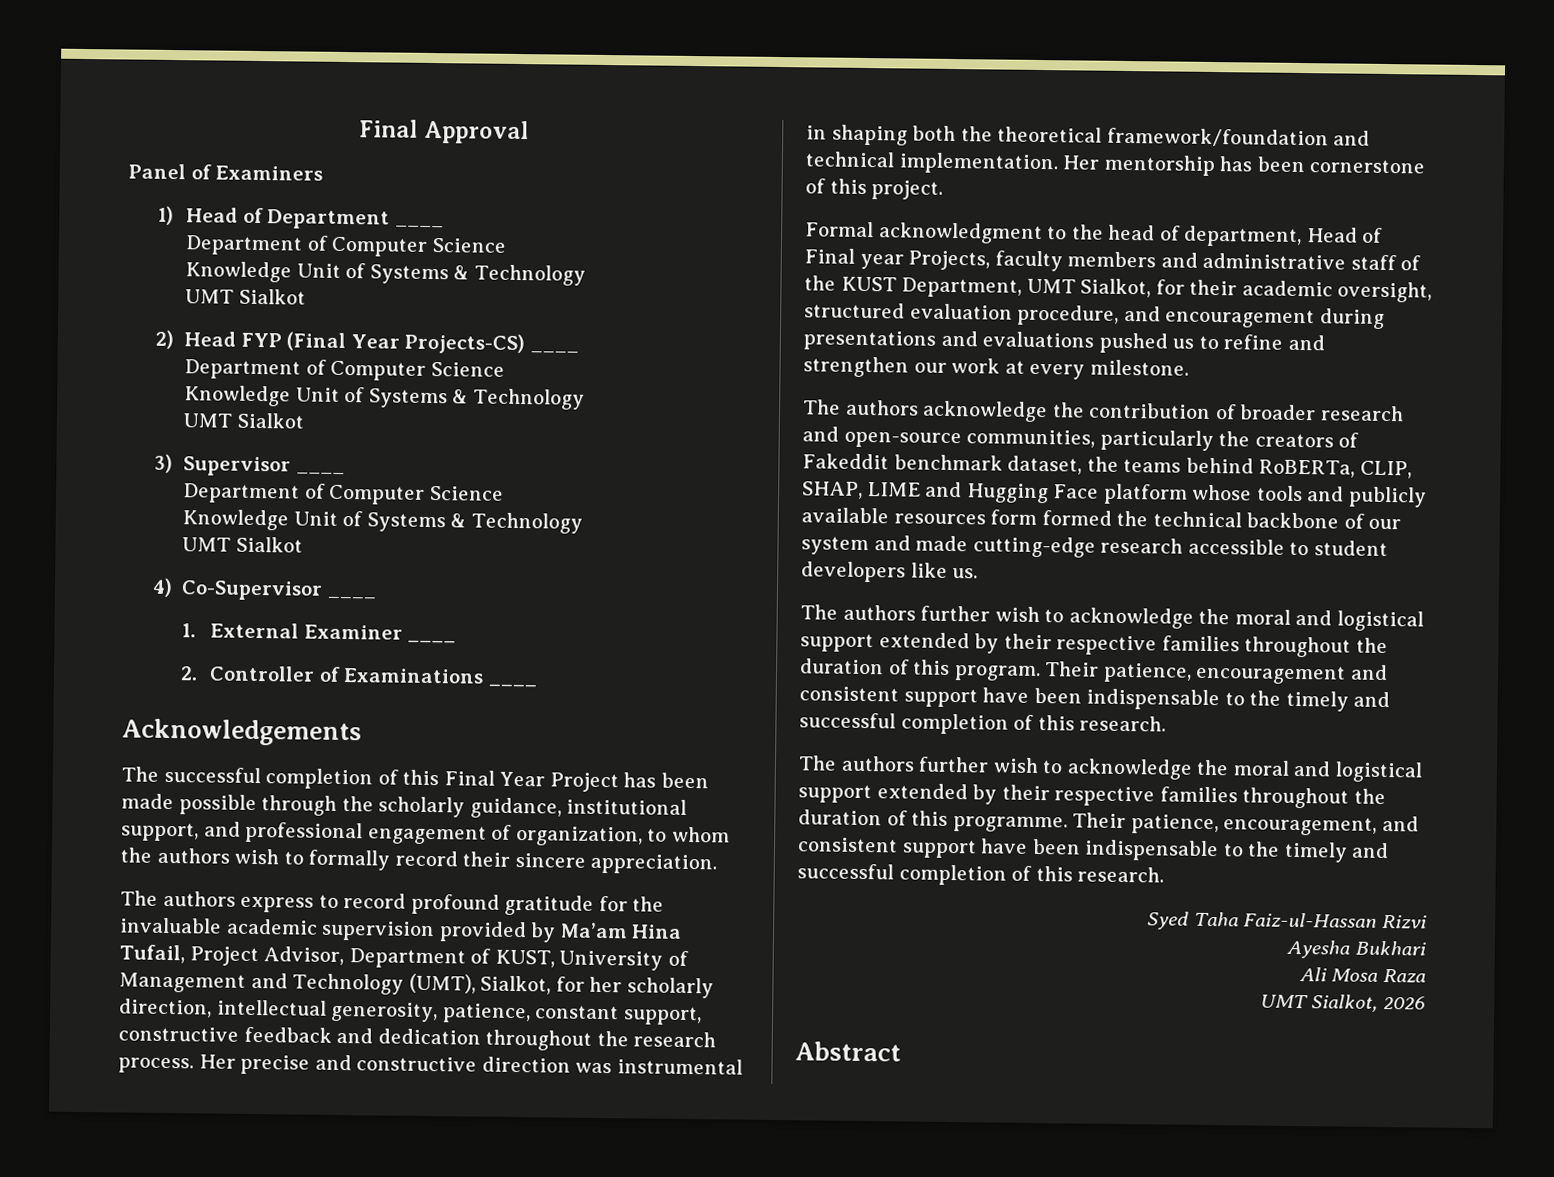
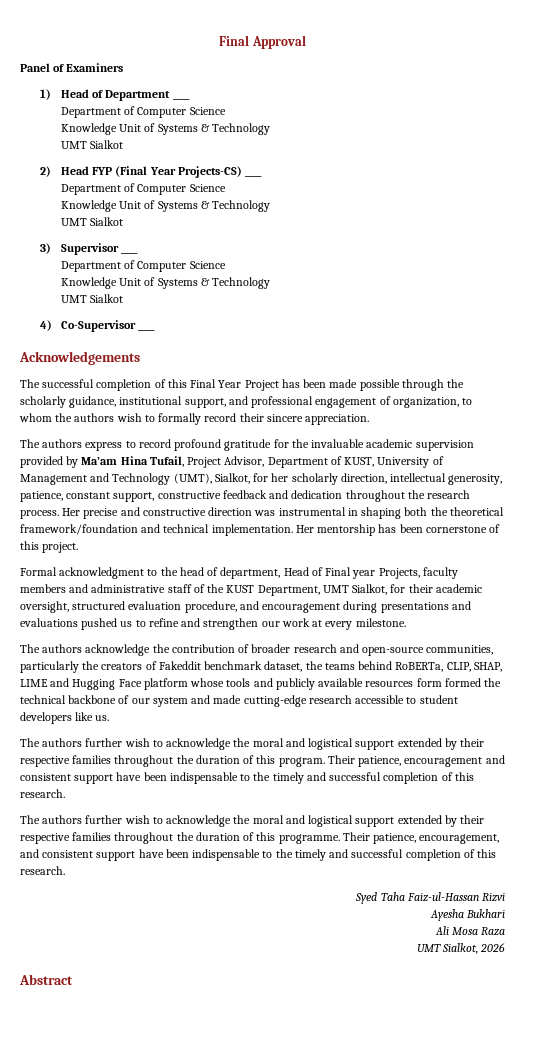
[181,622,457,644] [180,665,537,688] // 1. External Examiner ____ // 2. Controller of Examinations ____ -> (156, 330) none

